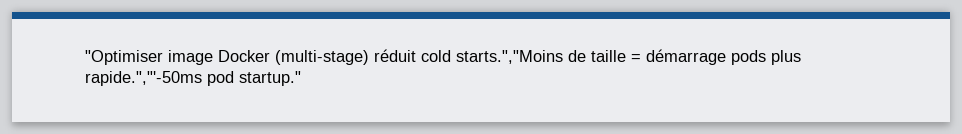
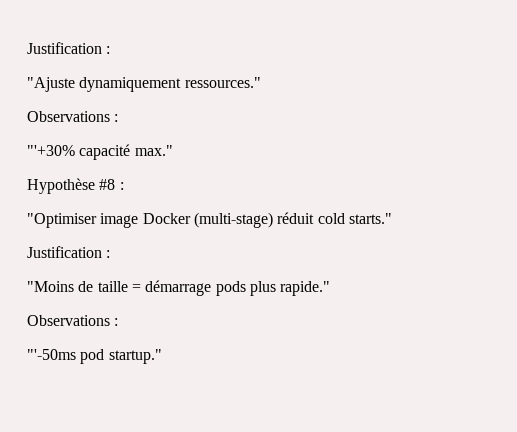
(85, 57) none -> [27,42,111,54] [27,77,261,92] [27,111,119,122] [27,144,173,160] [27,178,124,194] Justification : // "Ajuste dynamiquement ressources." // Observations : // "'+30% capacité max." // Hypothèse #8 : //
[456,50,563,64] starts.","Moins -> [348,213,392,224] [27,246,111,258] [27,281,74,292] starts." // Justification : // "Moins
[85,71,202,86] rapide.","'-50ms -> [280,281,331,296] [27,315,119,326] [27,349,76,360] rapide." // Observations : // "'-50ms

